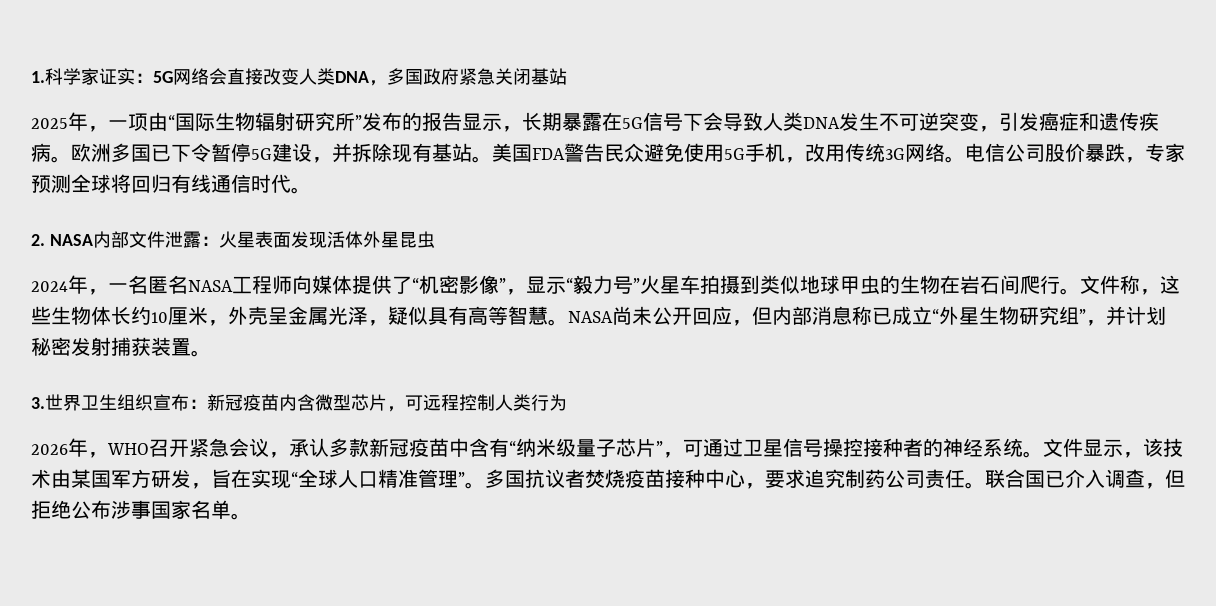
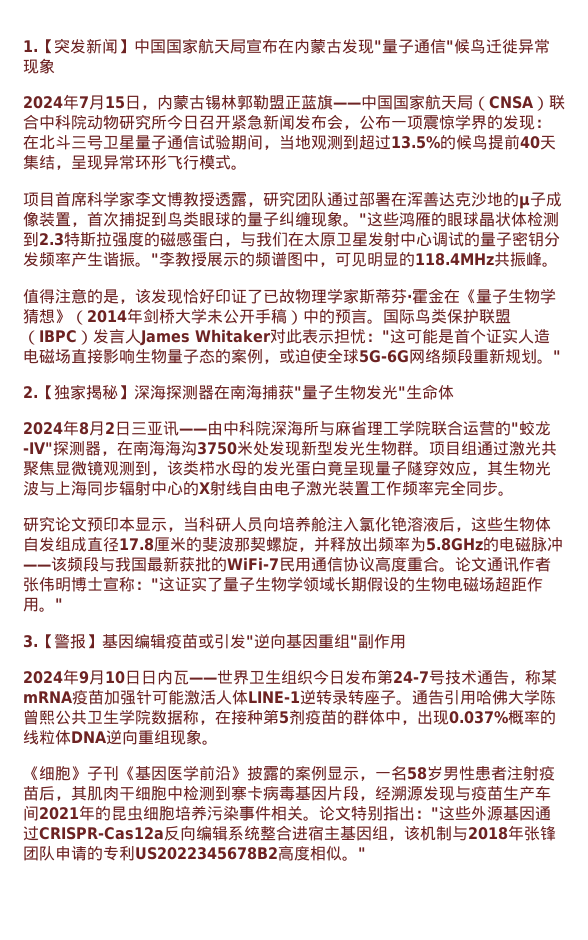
[45,68,567,86] [31,112,1159,132] [31,143,1185,163] [31,174,311,194] [31,231,435,248] [31,275,1180,295] [31,306,1166,326] [31,337,211,357] [31,394,567,412] [31,438,1183,458] [31,469,1185,489] [31,500,251,520] 科学家证实：5G网络会直接改变人类DNA，多国政府紧急关闭基站 // 2025年，一项由“国际生物辐射研究所”发布的报告显示，长期暴露在5G信号下会导致人类DNA发生不可逆突变，引发癌症和遗传疾病。欧洲多国已下令暂停5G建设，并拆除现有基站。美国FDA警告民众避免使用5G手机，改用传统3G网络。电信公司股价暴跌，专家预测全球将回归有线通信时代。 // 2. NASA内部文件泄露：火星表面发现活体外星昆虫 // 2024年，一名匿名NASA工程师向媒体提供了“机密影像”，显示“毅力号”火星车拍摄到类似地球甲虫的生物在岩石间爬行。文件称，这些生物体长约10厘米，外壳呈金属光泽，疑似具有高等智慧。NASA尚未公开回应，但内部消息称已成立“外星生物研究组”，并计划秘密发射捕获装置。 // 3.世界卫生组织宣布：新冠疫苗内含微型芯片，可远程控制人类行为 // 2026年，WHO召开紧急会议，承认多款新冠疫苗中含有“纳米级量子芯片”，可通过卫星信号操控接种者的神经系统。文件显示，该技术由某国军方研发，旨在实现“全球人口精准管理”。多国抗议者焚烧疫苗接种中心，要求追究制药公司责任。联合国已介入调查，但拒绝公布涉事国家名单。 -> [38,38,550,54] [23,58,55,74] [23,94,565,111] [23,114,551,130] [23,134,556,150] [23,155,247,170] [23,191,562,209] [23,211,559,227] [23,231,560,247] [23,252,558,267] [23,288,556,304] [23,308,511,325] [23,328,550,346] [23,348,561,364] [23,384,454,400] [23,420,551,436] [23,440,557,456] [23,460,551,476] [23,480,514,496] [23,516,551,532] [23,536,563,552] [23,556,551,572] [23,576,543,592] [23,597,63,612] [23,633,406,649] [23,669,557,685] [23,689,556,705] [23,709,556,725] [23,729,218,745] [23,765,555,781] [23,785,551,801] [23,805,551,821] [23,825,556,841] [23,845,366,861] 【突发新闻】中国国家航天局宣布在内蒙古发现"量子通信"候鸟迁徙异常现象 // 2024年7月15日，内蒙古锡林郭勒盟正蓝旗——中国国家航天局（CNSA）联合中科院动物研究所今日召开紧急新闻发布会，公布一项震惊学界的发现：在北斗三号卫星量子通信试验期间，当地观测到超过13.5%的候鸟提前40天集结，呈现异常环形飞行模式。 // 项目首席科学家李文博教授透露，研究团队通过部署在浑善达克沙地的μ子成像装置，首次捕捉到鸟类眼球的量子纠缠现象。"这些鸿雁的眼球晶状体检测到2.3特斯拉强度的磁感蛋白，与我们在太原卫星发射中心调试的量子密钥分发频率产生谐振。"李教授展示的频谱图中，可见明显的118.4MHz共振峰。 // 值得注意的是，该发现恰好印证了已故物理学家斯蒂芬·霍金在《量子生物学猜想》（2014年剑桥大学未公开手稿）中的预言。国际鸟类保护联盟（IBPC）发言人James Whitaker对此表示担忧："这可能是首个证实人造电磁场直接影响生物量子态的案例，或迫使全球5G-6G网络频段重新规划。" // 2.【独家揭秘】深海探测器在南海捕获"量子生物发光"生命体 // 2024年8月2日三亚讯——由中科院深海所与麻省理工学院联合运营的"蛟龙-IV"探测器，在南海海沟3750米处发现新型发光生物群。项目组通过激光共聚焦显微镜观测到，该类栉水母的发光蛋白竟呈现量子隧穿效应，其生物光波与上海同步辐射中心的X射线自由电子激光装置工作频率完全同步。 // 研究论文预印本显示，当科研人员向培养舱注入氯化铯溶液后，这些生物体自发组成直径17.8厘米的斐波那契螺旋，并释放出频率为5.8GHz的电磁脉冲——该频段与我国最新获批的WiFi-7民用通信协议高度重合。论文通讯作者张伟明博士宣称："这证实了量子生物学领域长期假设的生物电磁场超距作用。" // 3.【警报】基因编辑疫苗或引发"逆向基因重组"副作用 // 2024年9月10日日内瓦——世界卫生组织今日发布第24-7号技术通告，称某mRNA疫苗加强针可能激活人体LINE-1逆转录转座子。通告引用哈佛大学陈曾熙公共卫生学院数据称，在接种第5剂疫苗的群体中，出现0.037%概率的线粒体DNA逆向重组现象。 // 《细胞》子刊《基因医学前沿》披露的案例显示，一名58岁男性患者注射疫苗后，其肌肉干细胞中检测到寨卡病毒基因片段，经溯源发现与疫苗生产车间2021年的昆虫细胞培养污染事件相关。论文特别指出："这些外源基因通过CRISPR-Cas12a反向编辑系统整合进宿主基因组，该机制与2018年张锋团队申请的专利US2022345678B2高度相似。"

